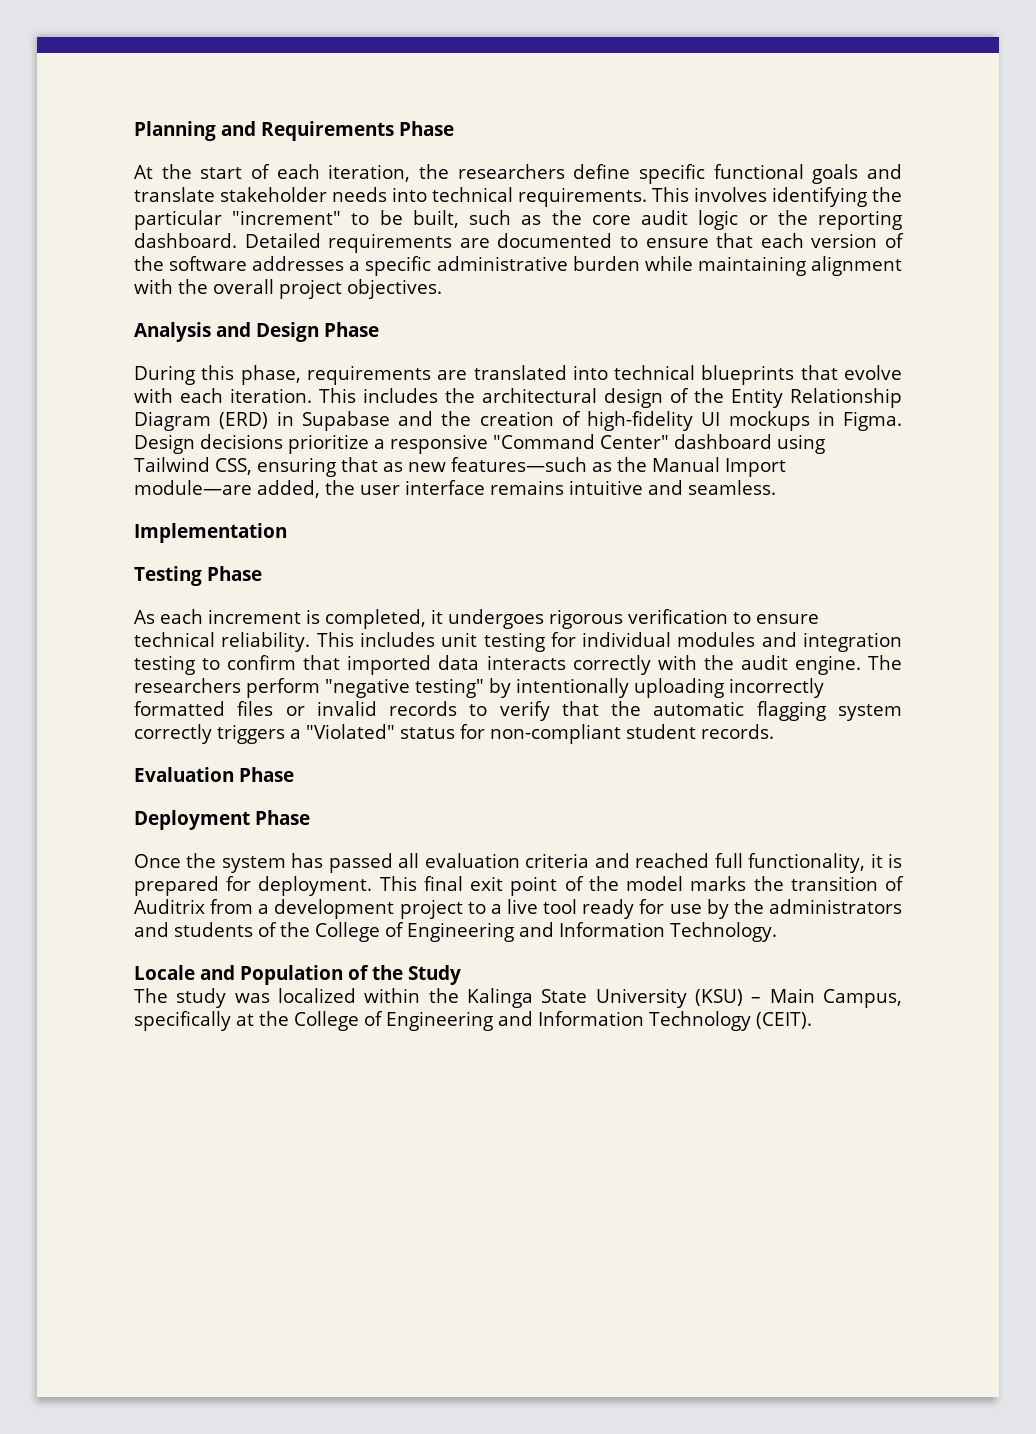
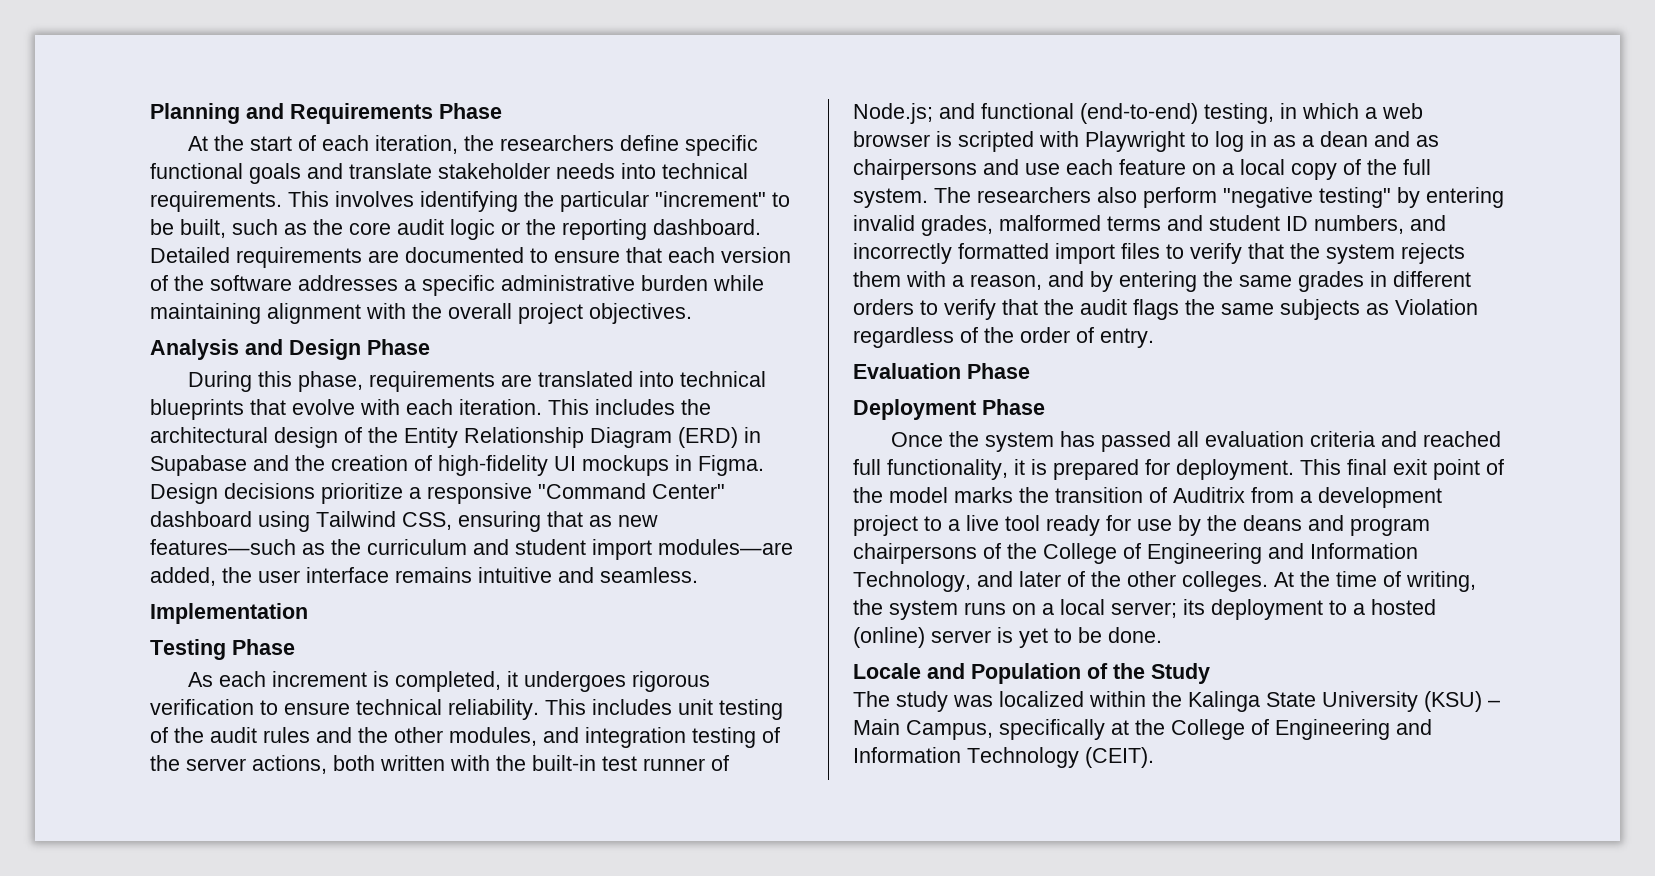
[651,457,786,477] [134,480,252,495] Manual Import module—are -> [367,539,793,560] curriculum and student import modules—are
[550,632,902,652] [134,655,861,675] for individual modules and integration testing to confirm that imported data interacts correctly with the audit engine. -> [150,727,780,748] [150,755,729,774] [853,103,1423,124] [853,131,1439,152] [853,159,1431,180] [853,188,928,208] of the audit rules and the other modules, and integration testing of the server actions, both written with the built-in test runner of Node.js; and functional (end-to-end) testing, in which a web browser is scripted with Playwright to log in as a dean and as chairpersons and use each feature on a local copy of the full system.
(241, 685) none -> [1097,187,1137,203] also
[516,678,824,698] [134,701,902,721] [134,724,774,744] intentionally uploading incorrectly formatted files or invalid records to verify that the automatic flagging system correctly triggers a "Violated" status for non-compliant student records. -> [1426,187,1504,208] [853,215,1446,236] [853,243,1465,264] [853,271,1471,292] [853,299,1478,320] [853,327,1154,348] entering invalid grades, malformed terms and student ID numbers, and incorrectly formatted import files to verify that the system rejects them with a reason, and by entering the same grades in different orders to verify that the audit flags the same subjects as Violation regardless of the order of entry.
[769,899,902,914] [134,922,253,937] administrators and students -> [1243,515,1430,536] [853,543,977,564] deans and program chairpersons
[670,922,777,942] Technology. -> [853,571,1476,592] [853,599,1436,620] [853,627,1162,648] Technology, and later of the other colleges. At the time of writing, the system runs on a local server; its deployment to a hosted (online) server is yet to be done.

